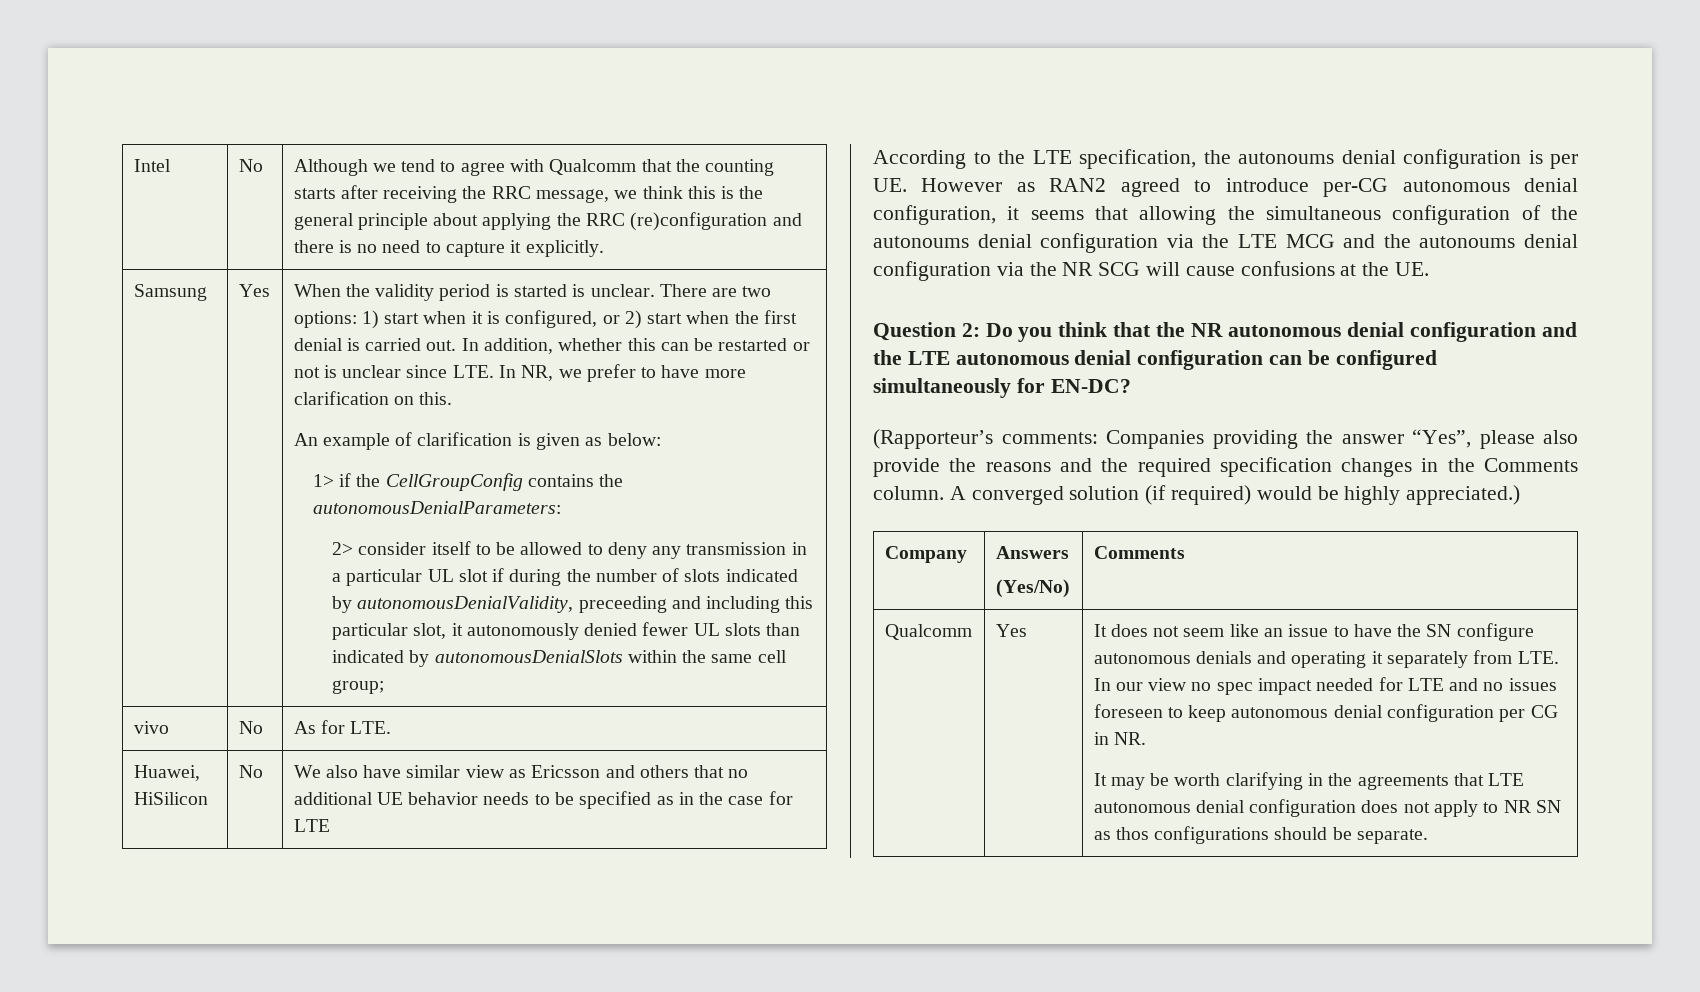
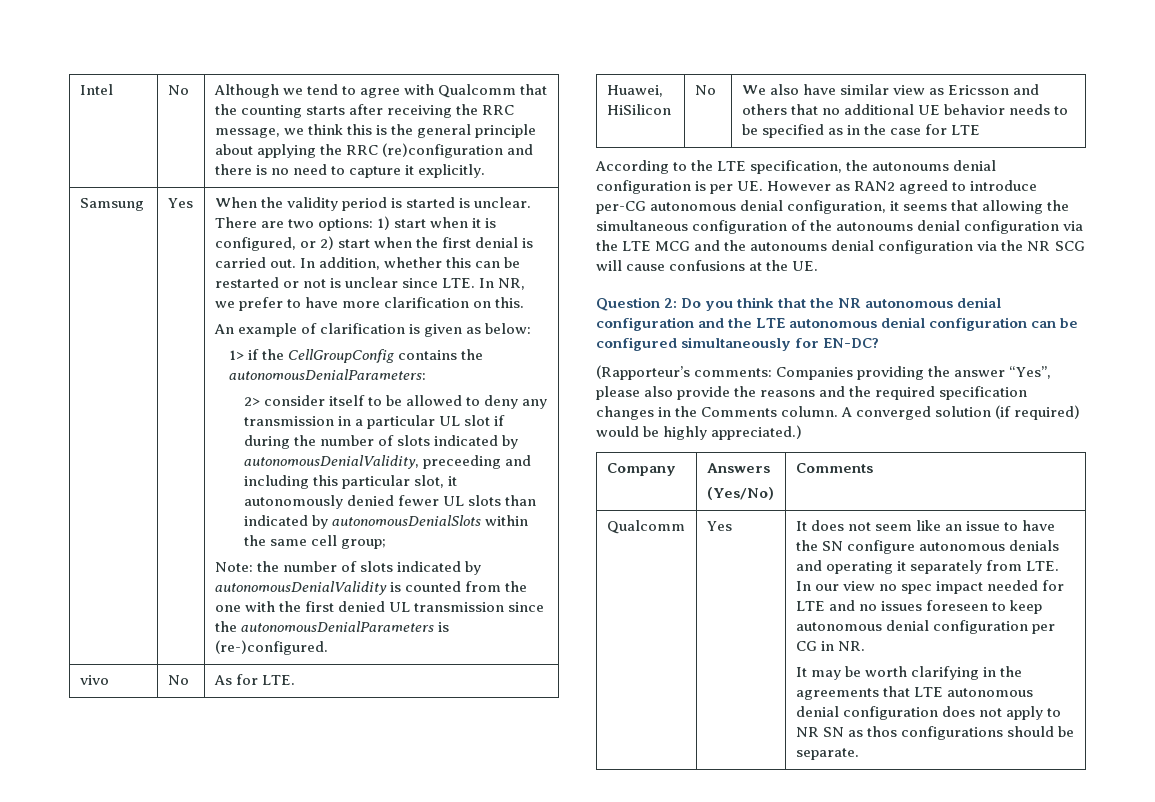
(385, 687) none -> [214,561,481,575] [214,581,527,595] [214,601,544,612] [214,621,449,632] [214,640,328,655] // Note: the number of slots indicated by autonomousDenialValidity is counted from the one with the first denied UL transmission since the autonomousDenialParameters is (re-)configured.

